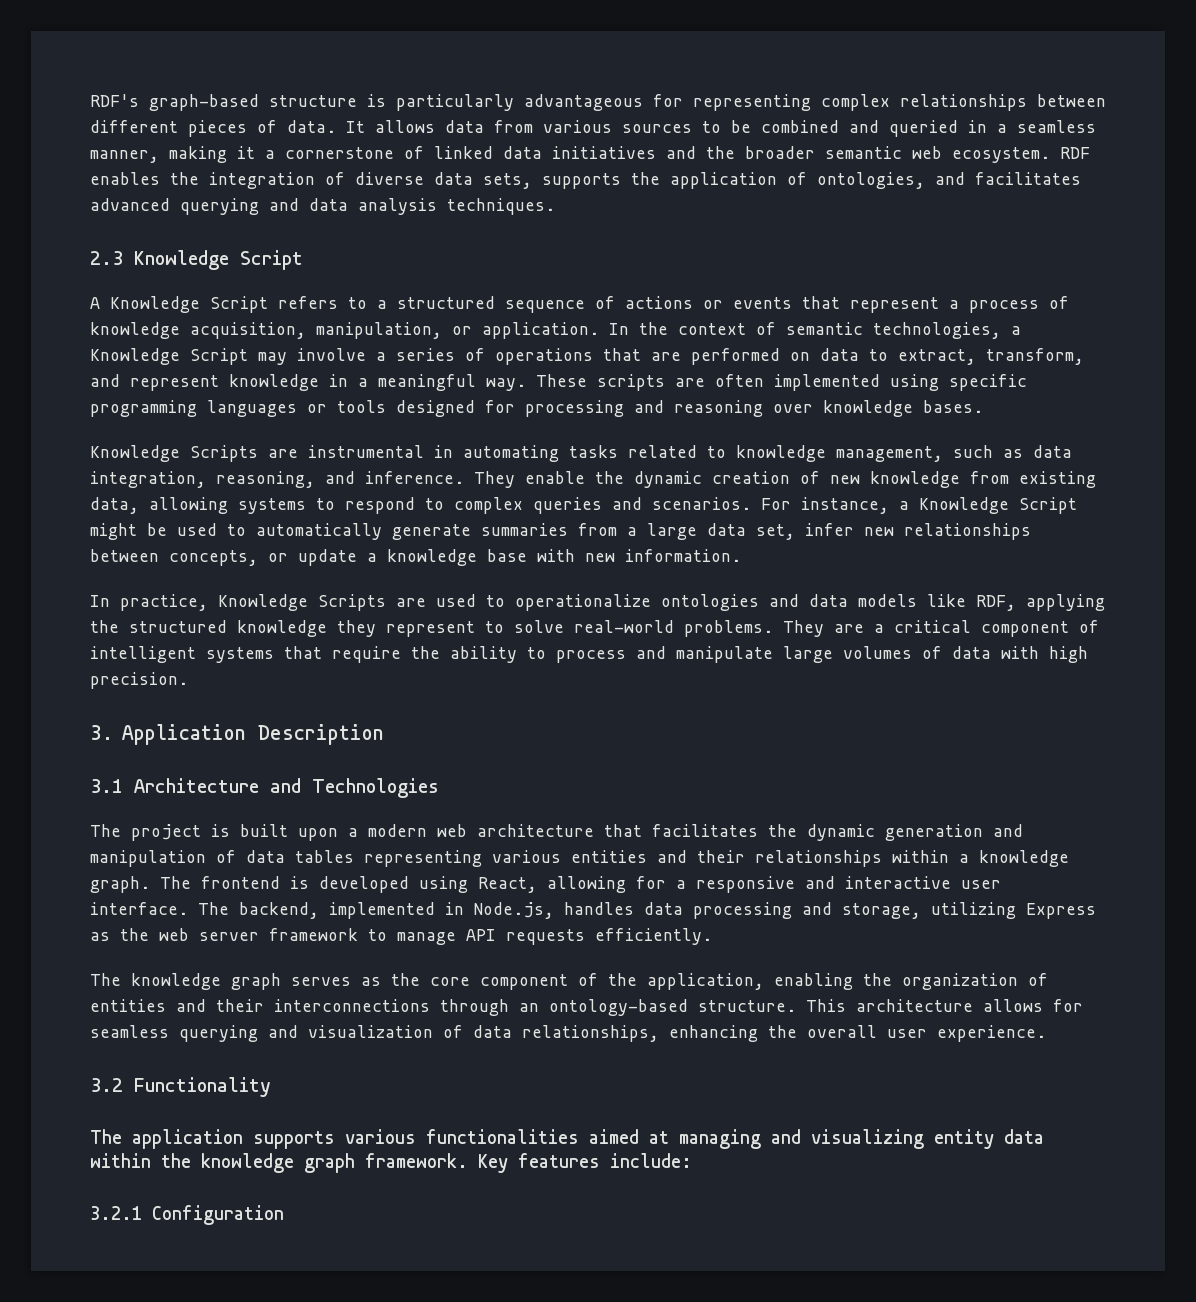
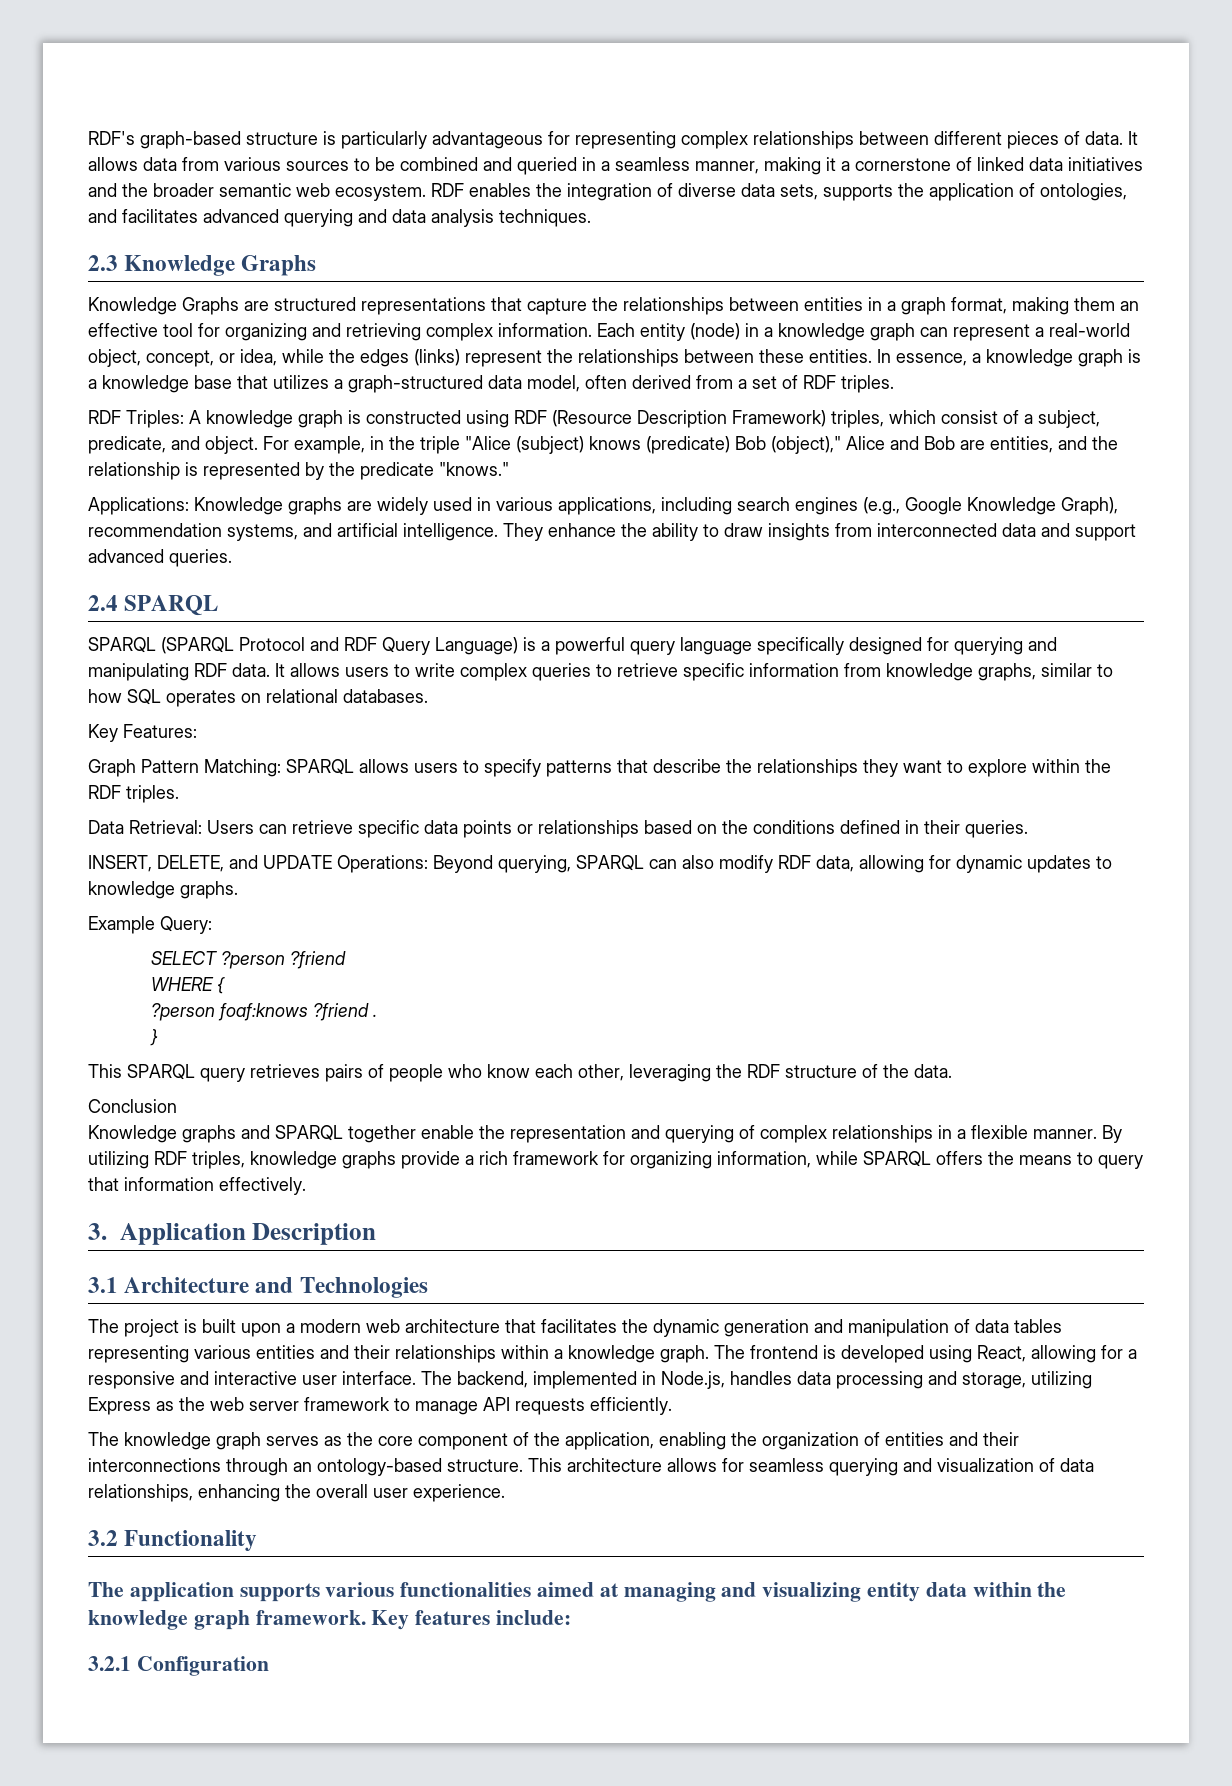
[240,250,303,270] [90,296,1069,313] [90,322,1021,339] [90,348,1084,365] [90,374,1027,391] [90,400,983,417] [90,445,1072,462] [90,471,1096,488] [90,497,1077,514] [90,523,1031,540] [90,549,741,566] [90,594,1105,611] [90,620,1099,637] [90,646,1088,663] [90,672,188,689] Script // A Knowledge Script refers to a structured sequence of actions or events that represent a process of knowledge acquisition, manipulation, or application. In the context of semantic technologies, a Knowledge Script may involve a series of operations that are performed on data to extract, transform, and represent knowledge in a meaningful way. These scripts are often implemented using specific programming languages or tools designed for processing and reasoning over knowledge bases. // Knowledge Scripts are instrumental in automating tasks related to knowledge management, such as data integration, reasoning, and inference. They enable the dynamic creation of new knowledge from existing data, allowing systems to respond to complex queries and scenarios. For instance, a Knowledge Script might be used to automatically generate summaries from a large data set, infer new relationships between concepts, or update a knowledge base with new information. // In practice, Knowledge Scripts are used to operationalize ontologies and data models like RDF, applying the structured knowledge they represent to solve real-world problems. They are a critical component of intelligent systems that require the ability to process and manipulate large volumes of data with high precision. -> [241,255,317,276] [88,297,1139,315] [88,323,1130,341] [88,349,1141,367] [88,375,894,393] [88,410,1100,428] [88,436,1118,454] [88,462,509,480] [88,497,1118,515] [88,523,1136,541] [88,549,232,567] [88,595,219,616] [88,637,1057,655] [88,663,1113,681] [88,689,428,707] [88,724,197,742] [88,759,1111,777] [88,785,179,803] [88,820,1028,838] [88,855,1112,873] [88,881,238,899] [88,916,212,934] [151,951,347,969] [151,977,226,994] [151,1003,378,1021] [150,1029,159,1046] [88,1064,952,1082] [88,1099,177,1113] [88,1125,1122,1143] [88,1151,1143,1169] [88,1177,306,1195] Graphs // Knowledge Graphs are structured representations that capture the relationships between entities in a graph format, making them an effective tool for organizing and retrieving complex information. Each entity (node) in a knowledge graph can represent a real-world object, concept, or idea, while the edges (links) represent the relationships between these entities. In essence, a knowledge graph is a knowledge base that utilizes a graph-structured data model, often derived from a set of RDF triples. // RDF Triples: A knowledge graph is constructed using RDF (Resource Description Framework) triples, which consist of a subject, predicate, and object. For example, in the triple "Alice (subject) knows (predicate) Bob (object)," Alice and Bob are entities, and the relationship is represented by the predicate "knows." // Applications: Knowledge graphs are widely used in various applications, including search engines (e.g., Google Knowledge Graph), recommendation systems, and artificial intelligence. They enhance the ability to draw insights from interconnected data and support advanced queries. // 2.4 SPARQL // SPARQL (SPARQL Protocol and RDF Query Language) is a powerful query language specifically designed for querying and manipulating RDF data. It allows users to write complex queries to retrieve specific information from knowledge graphs, similar to how SQL operates on relational databases. // Key Features: // Graph Pattern Matching: SPARQL allows users to specify patterns that describe the relationships they want to explore within the RDF triples. // Data Retrieval: Users can retrieve specific data points or relationships based on the conditions defined in their queries. // INSERT, DELETE, and UPDATE Operations: Beyond querying, SPARQL can also modify RDF data, allowing for dynamic updates to knowledge graphs. // Example Query: // SELECT ?person ?friend // WHERE { // ?person foaf:knows ?friend . // } // This SPARQL query retrieves pairs of people who know each other, leveraging the RDF structure of the data. // Conclusion // Knowledge graphs and SPARQL together enable the representation and querying of complex relationships in a flexible manner. By utilizing RDF triples, knowledge graphs provide a rich framework for organizing information, while SPARQL offers the means to query that information effectively.

